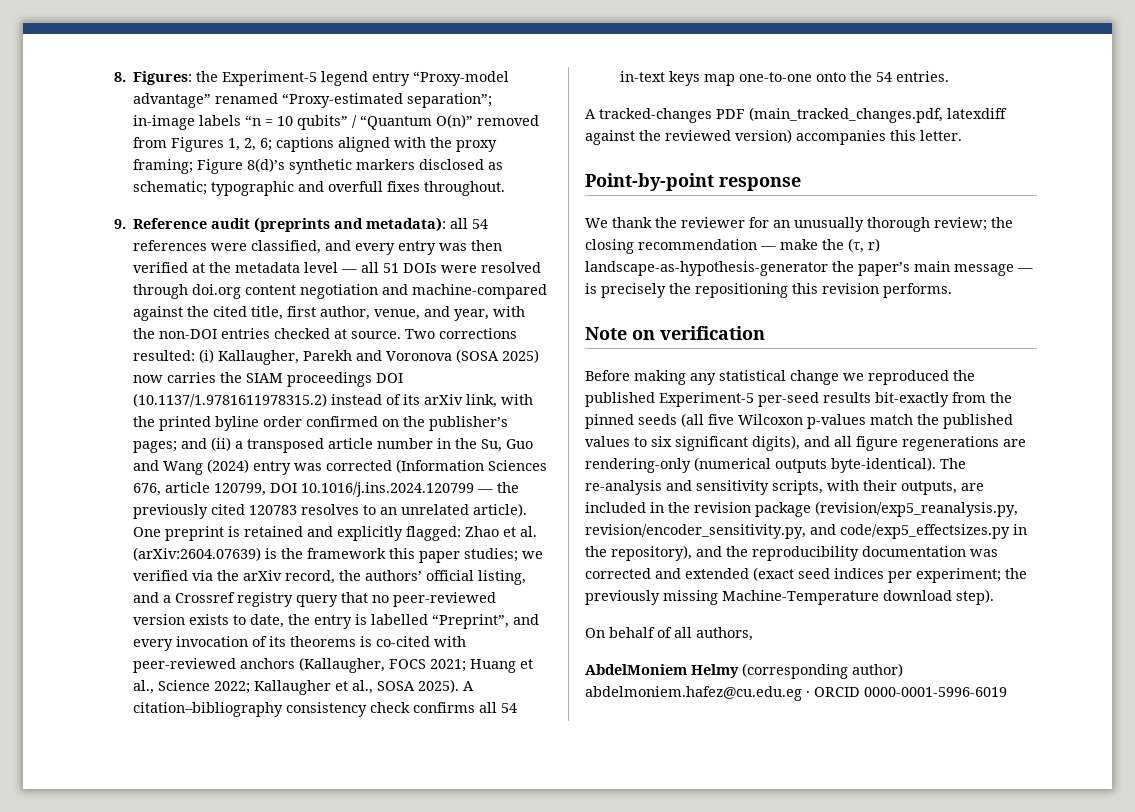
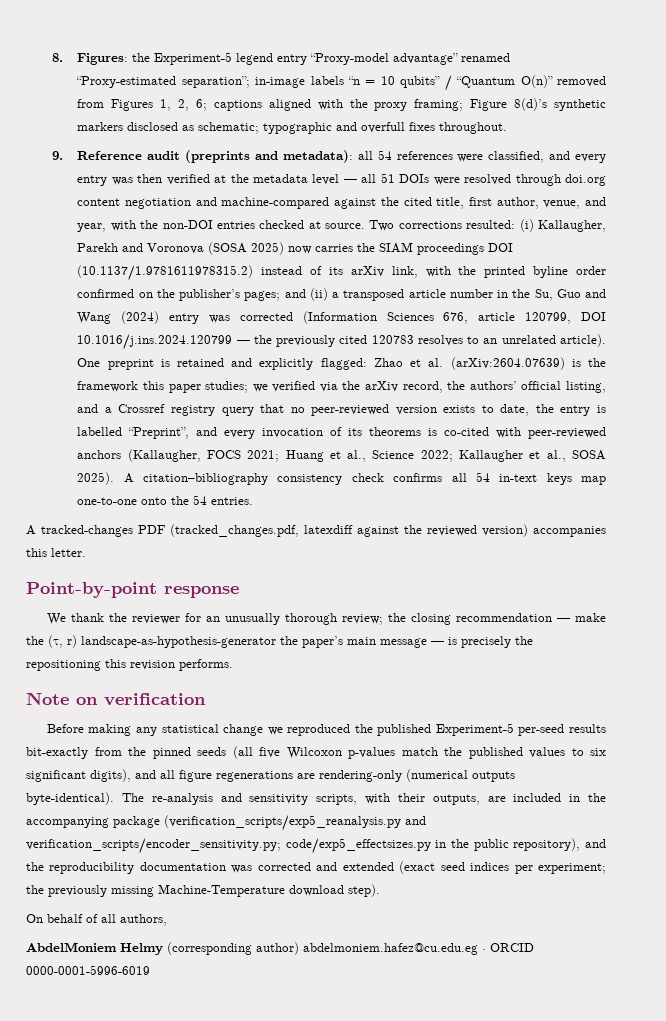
[749,107,943,123] (main_tracked_changes.pdf, -> [170,524,299,537] (tracked_changes.pdf,
[694,501,1018,517] [585,524,836,539] revision package (revision/exp5_reanalysis.py, revision/encoder_sensitivity.py, and -> [26,815,426,831] [26,838,281,854] accompanying package (verification_scripts/exp5_reanalysis.py and verification_scripts/encoder_sensitivity.py;
(607, 551) none -> [473,839,509,851] public

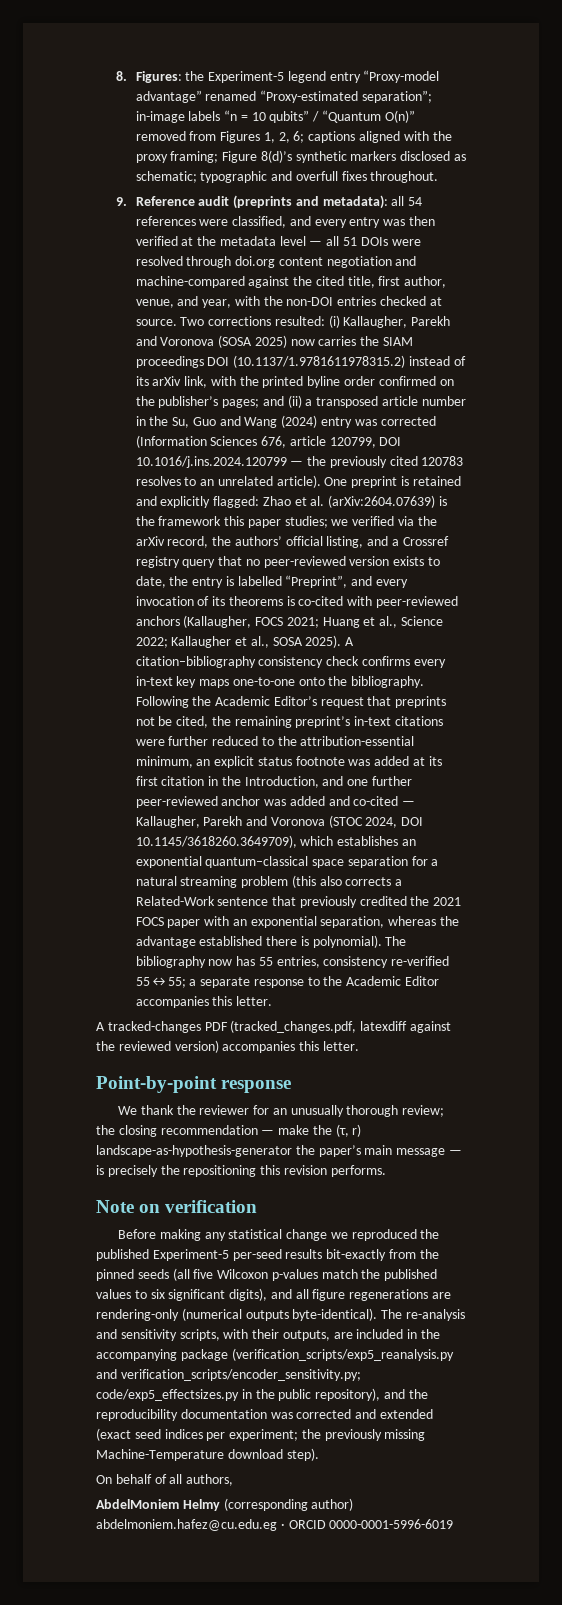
[451,472,606,485] [77,495,254,505] all 54 in-text keys map one-to-one onto the 54 entries. -> [413,659,446,668] [135,676,425,688] [135,696,447,708] [135,716,443,728] [135,736,415,746] [135,756,442,768] [135,776,412,788] [135,796,416,808] [135,815,424,828] [135,835,416,848] [135,856,439,868] [135,875,403,888] [135,896,462,908] [135,916,459,928] [135,935,407,948] [135,956,450,968] [135,976,439,988] [135,996,273,1008] every in-text key maps one-to-one onto the bibliography. Following the Academic Editor’s request that preprints not be cited, the remaining preprint’s in-text citations were further reduced to the attribution-essential minimum, an explicit status footnote was added at its first citation in the Introduction, and one further peer-reviewed anchor was added and co-cited — Kallaugher, Parekh and Voronova (STOC 2024, DOI 10.1145/3618260.3649709), which establishes an exponential quantum–classical space separation for a natural streaming problem (this also corrects a Related-Work sentence that previously credited the 2021 FOCS paper with an exponential separation, whereas the advantage established there is polynomial). The bibliography now has 55 entries, consistency re-verified 55↔55; a separate response to the Academic Editor accompanies this letter.

